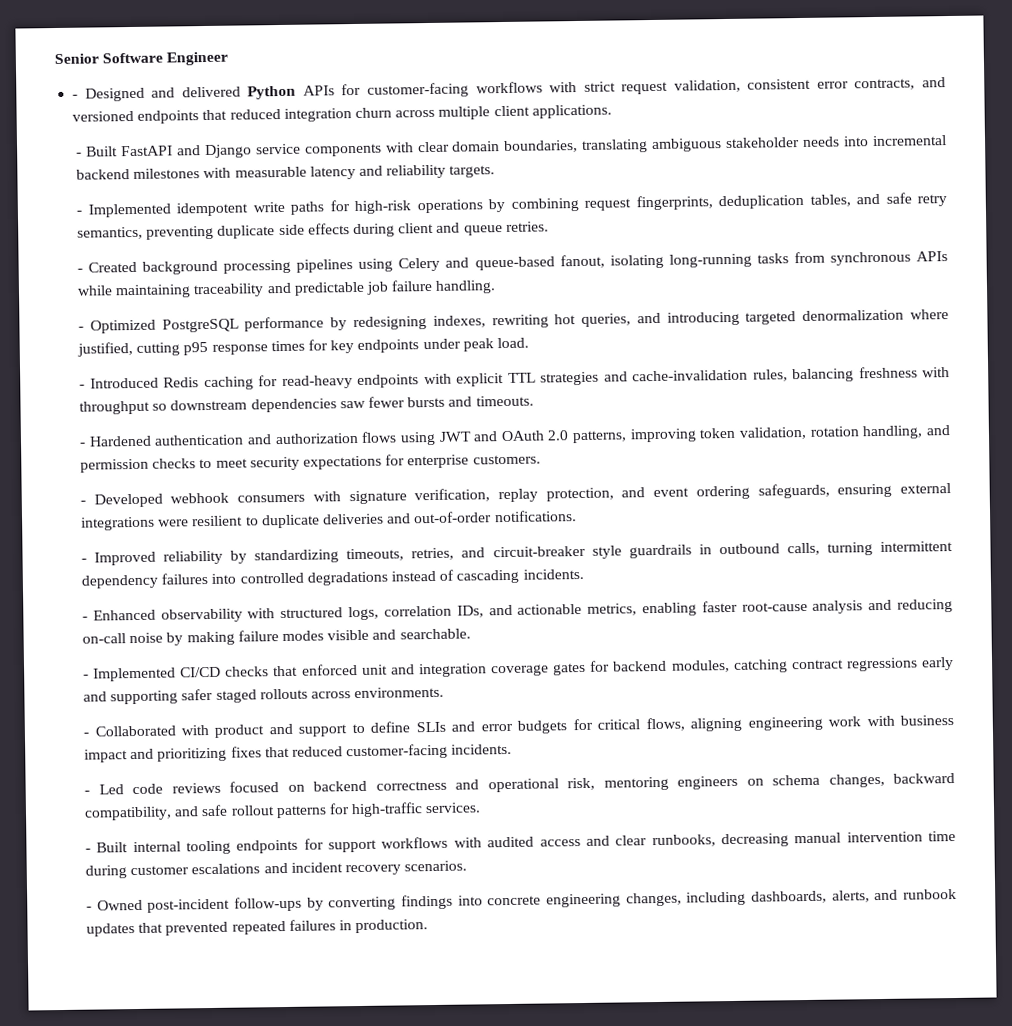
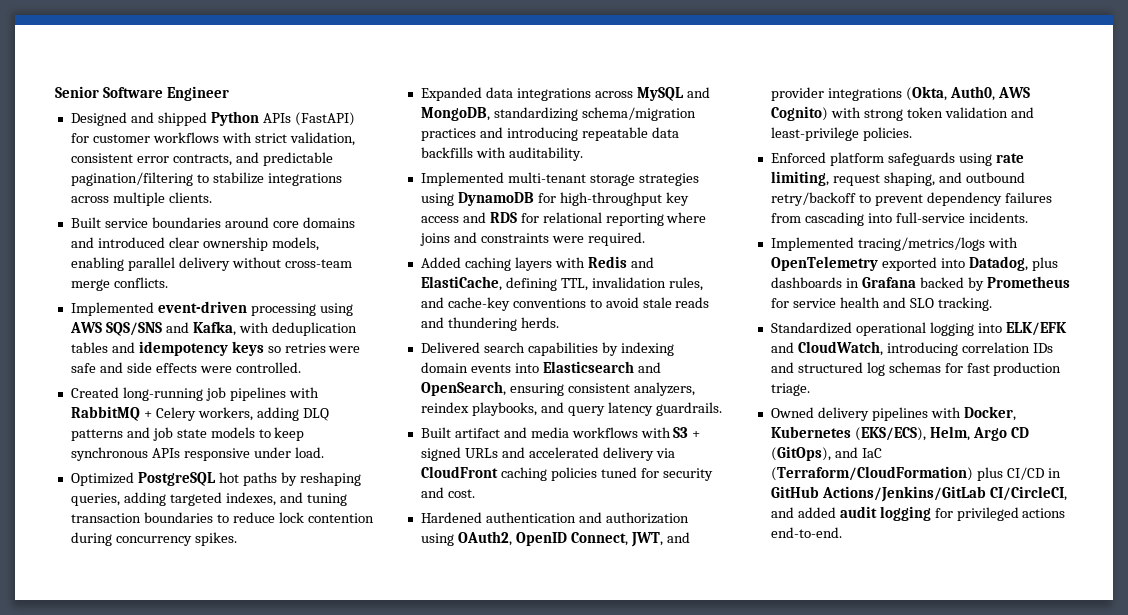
[72,94,79,99] - -> (229, 93) none
[181,86,241,98] delivered -> [157,112,207,126] shipped
[341,82,469,98] for customer-facing -> [294,112,355,126] [70,133,150,143] (FastAPI) for customer
[621,81,669,95] request -> (287, 138) none
[72,104,612,124] [76,135,947,159] [76,164,496,180] [76,192,947,218] [77,221,549,240] [77,251,948,275] [77,279,497,299] [78,309,950,334] [77,337,529,357] [79,366,950,391] [79,395,534,415] [80,425,951,447] [80,454,541,473] [80,483,951,508] [81,510,577,531] [81,541,953,566] [81,568,584,589] [82,599,953,623] [82,628,471,646] [83,656,955,682] [83,686,445,705] [83,715,954,738] [84,743,513,763] [84,772,955,795] [84,802,482,821] [85,830,957,855] [85,860,468,879] [86,888,958,913] [86,919,429,937] versioned endpoints that reduced integration churn across multiple client applications. // - Built FastAPI and Django service components with clear domain boundaries, translating ambiguous stakeholder needs into incremental backend milestones with measurable latency and reliability targets. // - Implemented idempotent write paths for high-risk operations by combining request fingerprints, deduplication tables, and safe retry semantics, preventing duplicate side effects during client and queue retries. // - Created background processing pipelines using Celery and queue-based fanout, isolating long-running tasks from synchronous APIs while maintaining traceability and predictable job failure handling. // - Optimized PostgreSQL performance by redesigning indexes, rewriting hot queries, and introducing targeted denormalization where justified, cutting p95 response times for key endpoints under peak load. // - Introduced Redis caching for read-heavy endpoints with explicit TTL strategies and cache-invalidation rules, balancing freshness with throughput so downstream dependencies saw fewer bursts and timeouts. // - Hardened authentication and authorization flows using JWT and OAuth 2.0 patterns, improving token validation, rotation handling, and permission checks to meet security expectations for enterprise customers. // - Developed webhook consumers with signature verification, replay protection, and event ordering safeguards, ensuring external integrations were resilient to duplicate deliveries and out-of-order notifications. // - Improved reliability by standardizing timeouts, retries, and circuit-breaker style guardrails in outbound calls, turning intermittent dependency failures into controlled degradations instead of cascading incidents. // - Enhanced observability with structured logs, correlation IDs, and actionable metrics, enabling faster root-cause analysis and reducing on-call noise by making failure modes visible and searchable. // - Implemented CI/CD checks that enforced unit and integration coverage gates for backend modules, catching contract regressions early and supporting safer staged rollouts across environments. // - Collaborated with product and support to define SLIs and error budgets for critical flows, aligning engineering work with business impact and prioritizing fixes that reduced customer-facing incidents. // - Led code reviews focused on backend correctness and operational risk, mentoring engineers on schema changes, backward compatibility, and safe rollout patterns for high-traffic services. // - Built internal tooling endpoints for support workflows with audited access and clear runbooks, decreasing manual intervention time during customer escalations and incident recovery scenarios. // - Owned post-incident follow-ups by converting findings into concrete engineering changes, including dashboards, alerts, and runbook updates that prevented repeated failures in production. -> [262,152,333,166] [70,172,342,186] [70,192,212,206] [70,217,355,228] [70,237,319,251] [70,257,352,271] [70,277,168,291] [70,301,353,316] [69,321,357,336] [70,341,361,356] [70,362,301,373] [70,387,319,401] [70,406,329,421] [70,427,305,441] [70,447,324,461] [70,472,361,486] [70,492,347,506] [70,512,374,523] [70,532,237,546] [420,87,710,101] [420,107,696,121] [420,127,679,141] [420,147,583,161] [420,172,699,186] [420,192,689,206] [420,212,707,226] [419,232,645,246] [420,256,654,271] [420,276,703,291] [420,297,710,311] [420,317,559,331] [420,342,674,356] [420,361,661,373] [420,381,695,396] [420,402,722,416] [420,427,701,438] [420,447,675,461] [420,466,713,481] [420,487,475,498] [420,512,689,524] [420,531,690,547] [770,86,1030,101] [770,106,1034,121] [770,127,912,141] [770,152,1024,166] [770,171,1025,186] [770,192,1052,206] [770,212,1028,226] [770,237,1018,251] [770,256,1058,271] [770,276,1070,291] [770,297,992,311] [770,322,1067,336] [770,341,1053,356] [770,362,1062,376] [770,383,810,396] [770,406,1016,421] [770,426,1029,441] [770,446,882,461] [770,466,1061,481] [770,486,1067,502] [770,506,1066,521] [770,527,842,538] predictable pagination/filtering to stabilize integrations across multiple clients. // Built service boundaries around core domains and introduced clear ownership models, enabling parallel delivery without cross-team merge conflicts. // Implemented event-driven processing using AWS SQS/SNS and Kafka, with deduplication tables and idempotency keys so retries were safe and side effects were controlled. // Created long-running job pipelines with RabbitMQ + Celery workers, adding DLQ patterns and job state models to keep synchronous APIs responsive under load. // Optimized PostgreSQL hot paths by reshaping queries, adding targeted indexes, and tuning transaction boundaries to reduce lock contention during concurrency spikes. // Expanded data integrations across MySQL and MongoDB, standardizing schema/migration practices and introducing repeatable data backfills with auditability. // Implemented multi-tenant storage strategies using DynamoDB for high-throughput key access and RDS for relational reporting where joins and constraints were required. // Added caching layers with Redis and ElastiCache, defining TTL, invalidation rules, and cache-key conventions to avoid stale reads and thundering herds. // Delivered search capabilities by indexing domain events into Elasticsearch and OpenSearch, ensuring consistent analyzers, reindex playbooks, and query latency guardrails. // Built artifact and media workflows with S3 + signed URLs and accelerated delivery via CloudFront caching policies tuned for security and cost. // Hardened authentication and authorization using OAuth2, OpenID Connect, JWT, and provider integrations (Okta, Auth0, AWS Cognito) with strong token validation and least-privilege policies. // Enforced platform safeguards using rate limiting, request shaping, and outbound retry/backoff to prevent dependency failures from cascading into full-service incidents. // Implemented tracing/metrics/logs with OpenTelemetry exported into Datadog, plus dashboards in Grafana backed by Prometheus for service health and SLO tracking. // Standardized operational logging into ELK/EFK and CloudWatch, introducing correlation IDs and structured log schemas for fast production triage. // Owned delivery pipelines with Docker, Kubernetes (EKS/ECS), Helm, Argo CD (GitOps), and IaC (Terraform/CloudFormation) plus CI/CD in GitHub Actions/Jenkins/GitLab CI/CircleCI, and added audit logging for privileged actions end-to-end.

